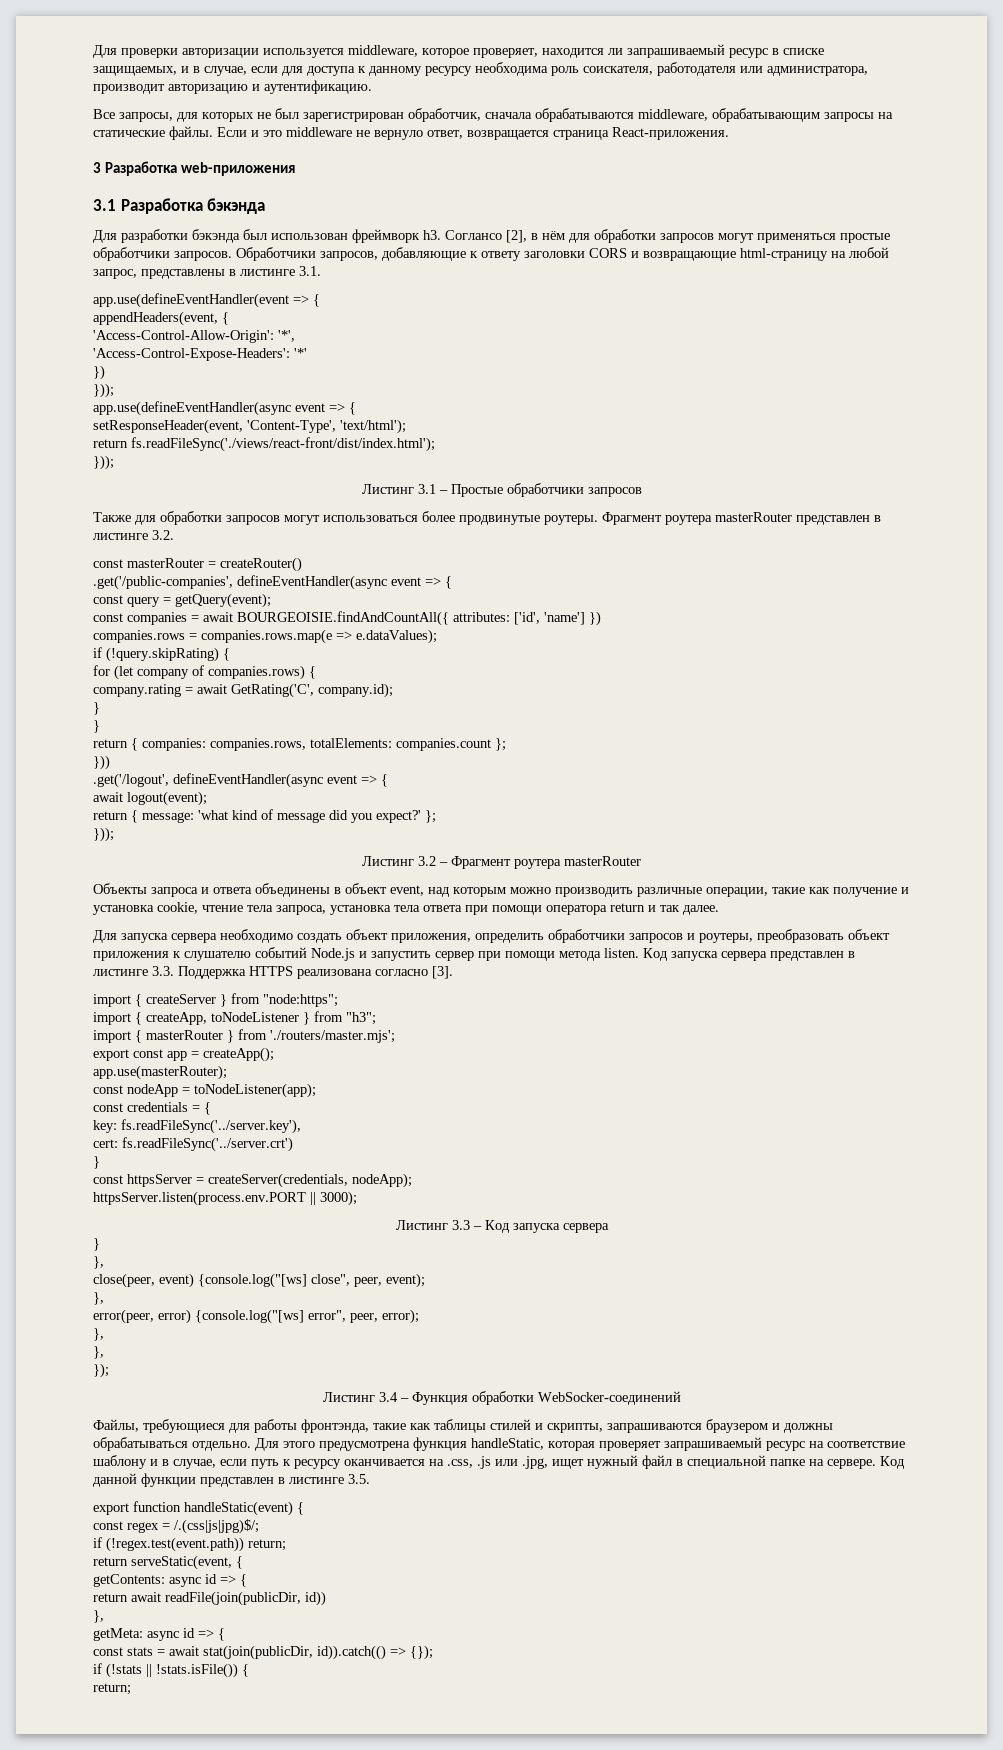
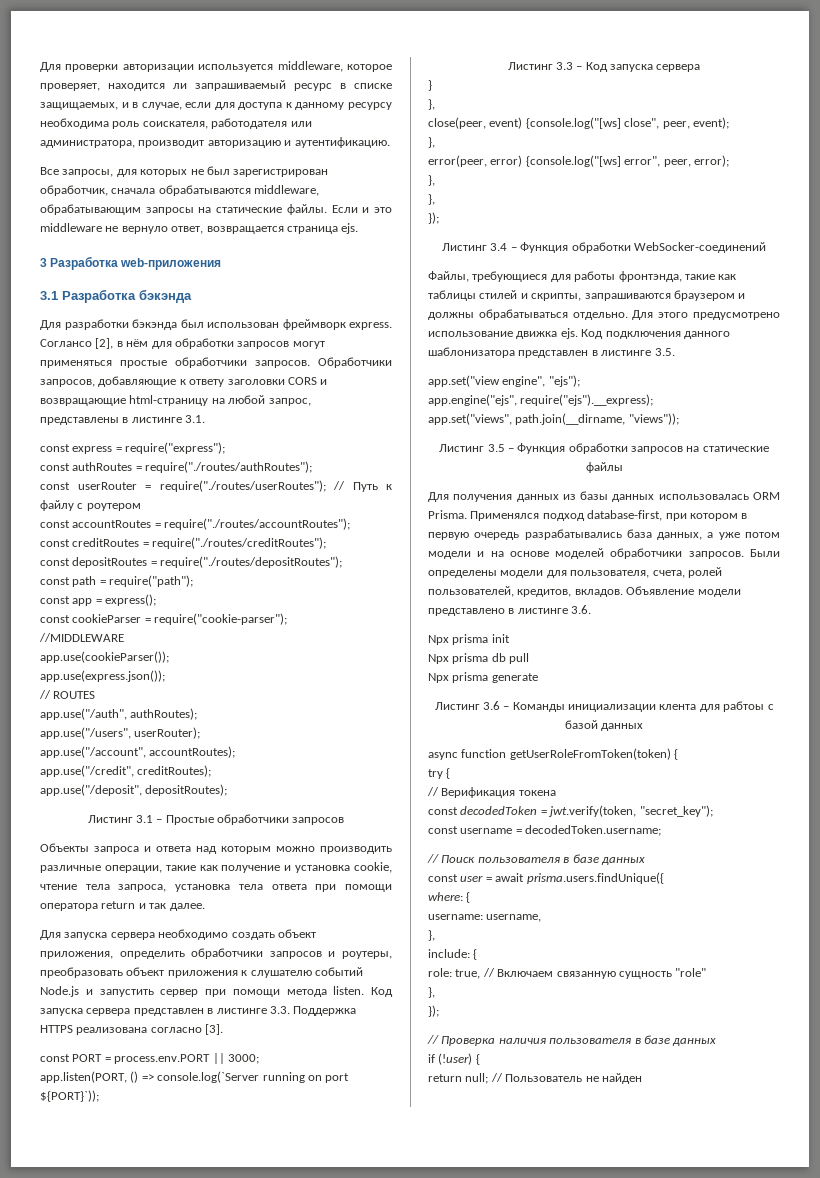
[612,127,729,140] React-приложения. -> [341,223,359,234] ejs.
[423,230,441,240] h3. -> [349,322,392,330] express.
[93,293,320,308] [93,311,229,326] [93,330,295,343] [93,348,307,361] [93,365,105,380] [93,383,114,398] [93,401,356,416] [93,419,406,434] [93,437,435,452] [93,455,114,470] app.use(defineEventHandler(event => { // appendHeaders(event, { // 'Access-Control-Allow-Origin': '*', // 'Access-Control-Expose-Headers': '*' // }) // })); // app.use(defineEventHandler(async event => { // setResponseHeader(event, 'Content-Type', 'text/html'); // return fs.readFileSync('./views/react-front/dist/index.html'); // })); -> [40,442,226,454] [40,461,313,473] [40,480,392,492] [40,500,141,511] [40,518,351,530] [40,537,327,549] [40,556,343,568] [40,575,194,587] [40,594,157,606] [40,613,288,625] [39,633,124,642] [40,651,169,663] [40,670,165,682] [39,690,96,699] [40,708,198,720] [40,727,201,739] [40,746,236,758] [40,765,212,777] [40,784,228,796] const express = require("express"); // const authRoutes = require("./routes/authRoutes"); // const userRouter = require("./routes/userRoutes"); // Путь к файлу с роутером // const accountRoutes = require("./routes/accountRoutes"); // const creditRoutes = require("./routes/creditRoutes"); // const depositRoutes = require("./routes/depositRoutes"); // const path = require("path"); // const app = express(); // const cookieParser = require("cookie-parser"); // //MIDDLEWARE // app.use(cookieParser()); // app.use(express.json()); // // ROUTES // app.use("/auth", authRoutes); // app.use("/users", userRouter); // app.use("/account", accountRoutes); // app.use("/credit", creditRoutes); // app.use("/deposit", depositRoutes);
[93,511,881,525] [93,530,174,540] [93,557,302,572] [93,575,452,590] [93,593,271,608] [93,611,601,626] [93,629,437,644] [93,647,230,662] [93,665,316,680] [93,683,393,698] [93,702,100,715] [93,720,100,733] [93,738,506,751] [93,755,110,770] [93,773,388,788] [93,791,207,806] [93,809,436,823] [93,827,114,842] [362,856,641,869] // Также для обработки запросов могут использоваться более продвинутые роутеры. Фрагмент роутера masterRouter представлен в листинге 3.2. // const masterRouter = createRouter() // .get('/public-companies', defineEventHandler(async event => { // const query = getQuery(event); // const companies = await BOURGEOISIE.findAndCountAll({ attributes: ['id', 'name'] }) // companies.rows = companies.rows.map(e => e.dataValues); // if (!query.skipRating) { // for (let company of companies.rows) { // company.rating = await GetRating('C', company.id); // } // } // return { companies: companies.rows, totalElements: companies.count }; // })) // .get('/logout', defineEventHandler(async event => { // await logout(event); // return { message: 'what kind of message did you expect?' }; // })); // Листинг 3.2 – Фрагмент роутера masterRouter -> (345, 821) none
[255,883,424,897] объединены в объект event, -> (191, 849) none
[93,993,338,1007] [93,1011,376,1025] [93,1029,395,1043] [93,1047,274,1062] [93,1065,227,1080] [93,1083,316,1098] [93,1102,211,1115] [93,1119,301,1134] [93,1137,293,1152] [93,1156,100,1169] [93,1173,412,1188] [93,1191,357,1206] import { createServer } from "node:https"; // import { createApp, toNodeListener } from "h3"; // import { masterRouter } from './routers/master.mjs'; // export const app = createApp(); // app.use(masterRouter); // const nodeApp = toNodeListener(app); // const credentials = { // key: fs.readFileSync('../server.key'), // cert: fs.readFileSync('../server.crt') // } // const httpsServer = createServer(credentials, nodeApp); // httpsServer.listen(process.env.PORT || 3000); -> [40,1053,259,1064] [40,1071,350,1083] [40,1090,99,1102] const PORT = process.env.PORT || 3000; // app.listen(PORT, () => console.log(`Server running on port ${PORT}`));
[319,1437,905,1451] [93,1455,905,1469] [93,1473,370,1487] [93,1501,304,1516] [93,1519,259,1534] [93,1537,286,1552] [93,1555,243,1570] [93,1574,247,1587] [93,1591,326,1606] [93,1610,104,1623] [93,1628,225,1641] [93,1645,433,1660] [93,1663,249,1678] [93,1683,131,1695] предусмотрена функция handleStatic, которая проверяет запрашиваемый ресурс на соответствие шаблону и в случае, если путь к ресурсу оканчивается на .css, .js или .jpg, ищет нужный файл в специальной папке на сервере. Код данной функции представлен в листинге 3.5. // export function handleStatic(event) { // const regex = /.(css|js|jpg)$/; // if (!regex.test(event.path)) return; // return serveStatic(event, { // getContents: async id => { // return await readFile(join(publicDir, id)) // }, // getMeta: async id => { // const stats = await stat(join(publicDir, id)).catch(() => {}); // if (!stats || !stats.isFile()) { // return; -> [693,312,780,320] [428,328,730,339] [428,347,675,358] [428,375,580,387] [428,394,654,406] [428,413,679,425] [439,443,769,454] [585,462,623,473] [428,491,780,502] [428,510,748,521] [428,529,780,540] [428,548,780,559] [428,567,722,578] [428,586,741,597] [428,605,592,616] [428,634,510,645] [428,653,530,664] [428,672,538,683] [434,701,774,712] [564,720,644,731] [428,748,679,760] [428,768,451,779] [427,787,556,798] [428,805,713,817] [428,825,662,836] [427,854,645,865] [428,872,664,884] [428,892,471,903] [428,914,542,922] [428,930,435,941] [428,949,478,960] [428,968,707,979] [428,987,435,998] [428,1005,439,1017] [427,1035,717,1046] [428,1053,480,1065] [428,1073,642,1084] предусмотрено использование движка ejs. Код подключения данного шаблонизатора представлен в листинге 3.5. // app.set("view engine", "ejs"); // app.engine("ejs", require("ejs").__express); // app.set("views", path.join(__dirname, "views")); // Листинг 3.5 – Функция обработки запросов на статические файлы // Для получения данных из базы данных использовалась ORM Prisma. Применялся подход database-first, при котором в первую очередь разрабатывались база данных, а уже потом модели и на основе моделей обработчики запросов. Были определены модели для пользователя, счета, ролей пользователей, кредитов, вкладов. Объявление модели представлено в листинге 3.6. // Npx prisma init // Npx prisma db pull // Npx prisma generate // Листинг 3.6 – Команды инициализации клента для рабтоы с базой данных // async function getUserRoleFromToken(token) { // try { // // Верификация токена // const decodedToken = jwt.verify(token, "secret_key"); // const username = decodedToken.username; // // Поиск пользователя в базе данных // const user = await prisma.users.findUnique({ // where: { // username: username, // }, // include: { // role: true, // Включаем связанную сущность "role" // }, // }); // // Проверка наличия пользователя в базе данных // if (!user) { // return null; // Пользователь не найден

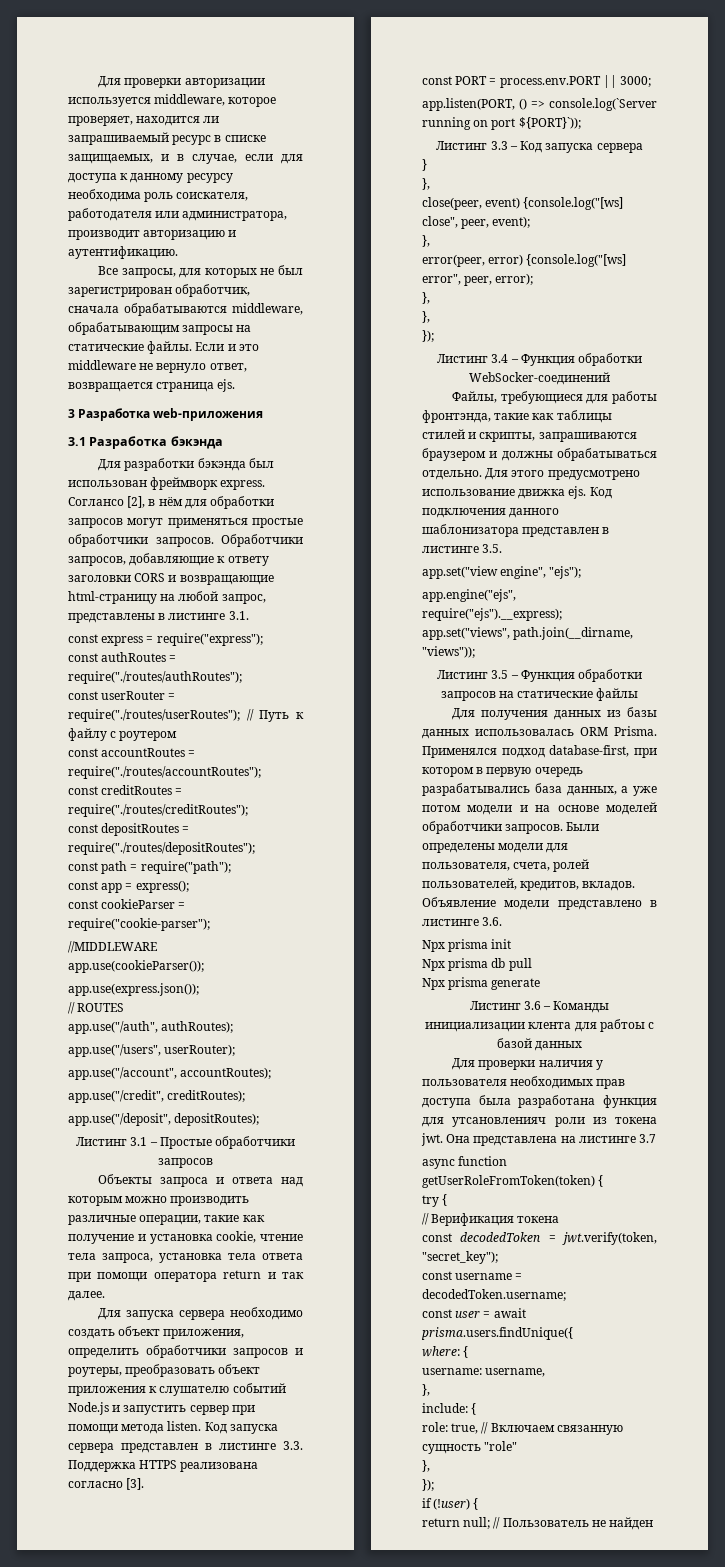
(644, 727) none -> [452,1058,603,1070] [422,1076,626,1089] [422,1095,657,1108] [422,1117,657,1127] [421,1133,657,1146] // Для проверки наличия у пользователя необходимых прав доступа была разработана функция для утсановленияч роли из токена jwt. Она представлена на листинге 3.7
[427,854,645,865] // // Поиск пользователя в базе данных -> (566, 1295) none
[427,1035,717,1046] // // Проверка наличия пользователя в базе данных -> (434, 1485) none

